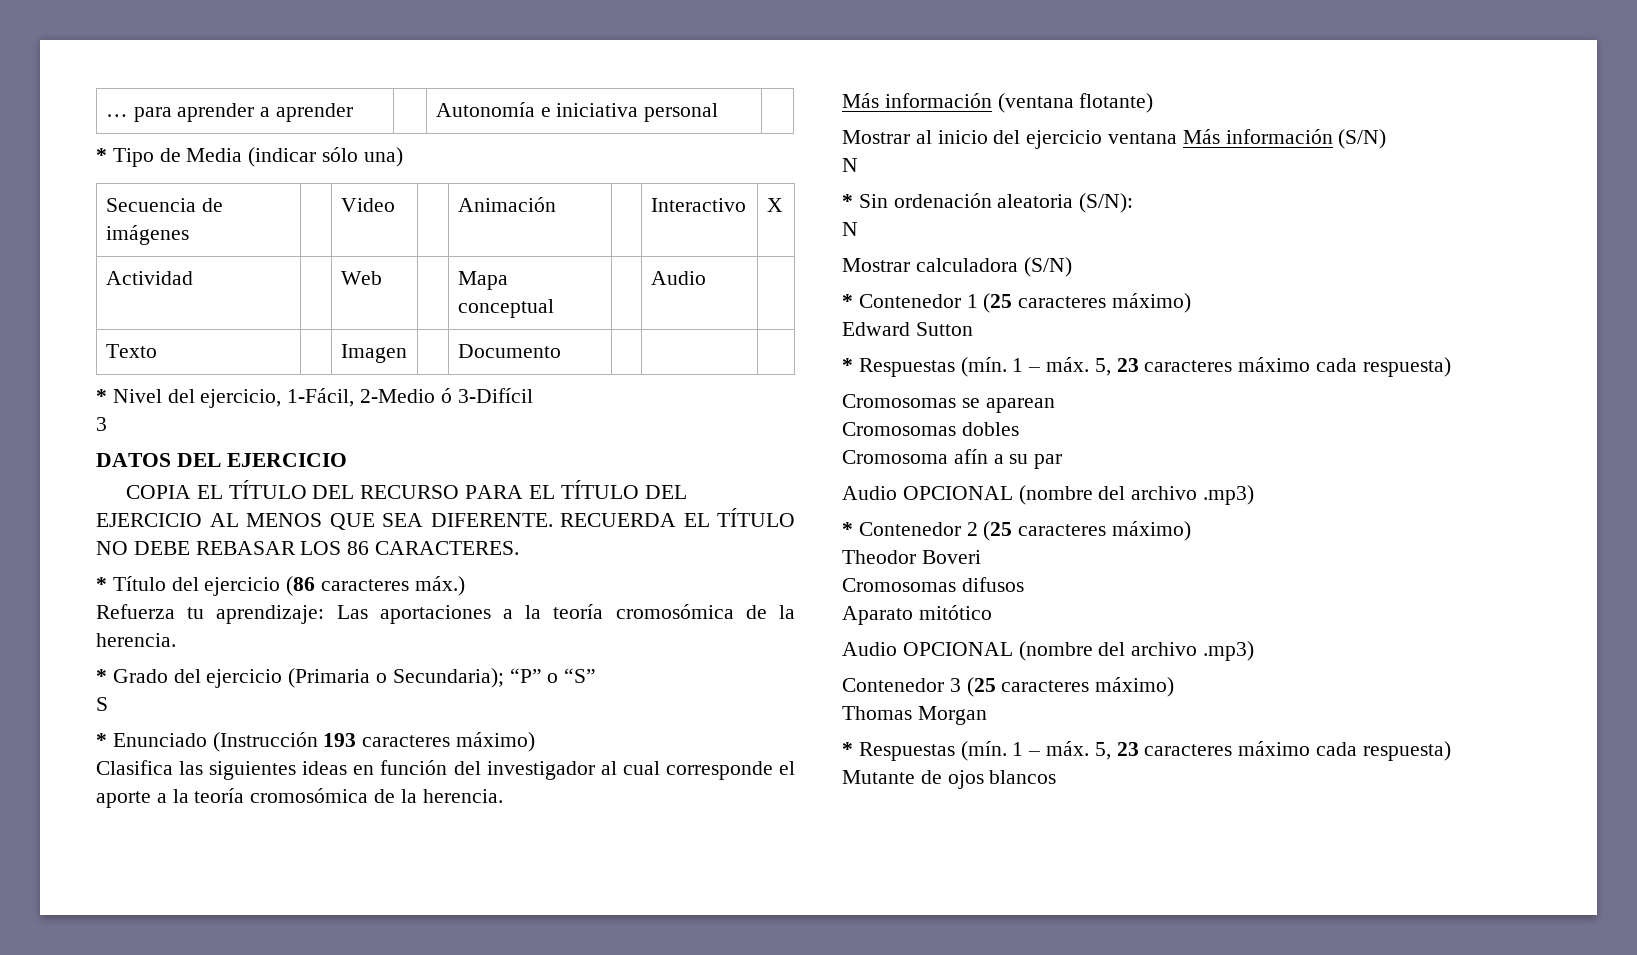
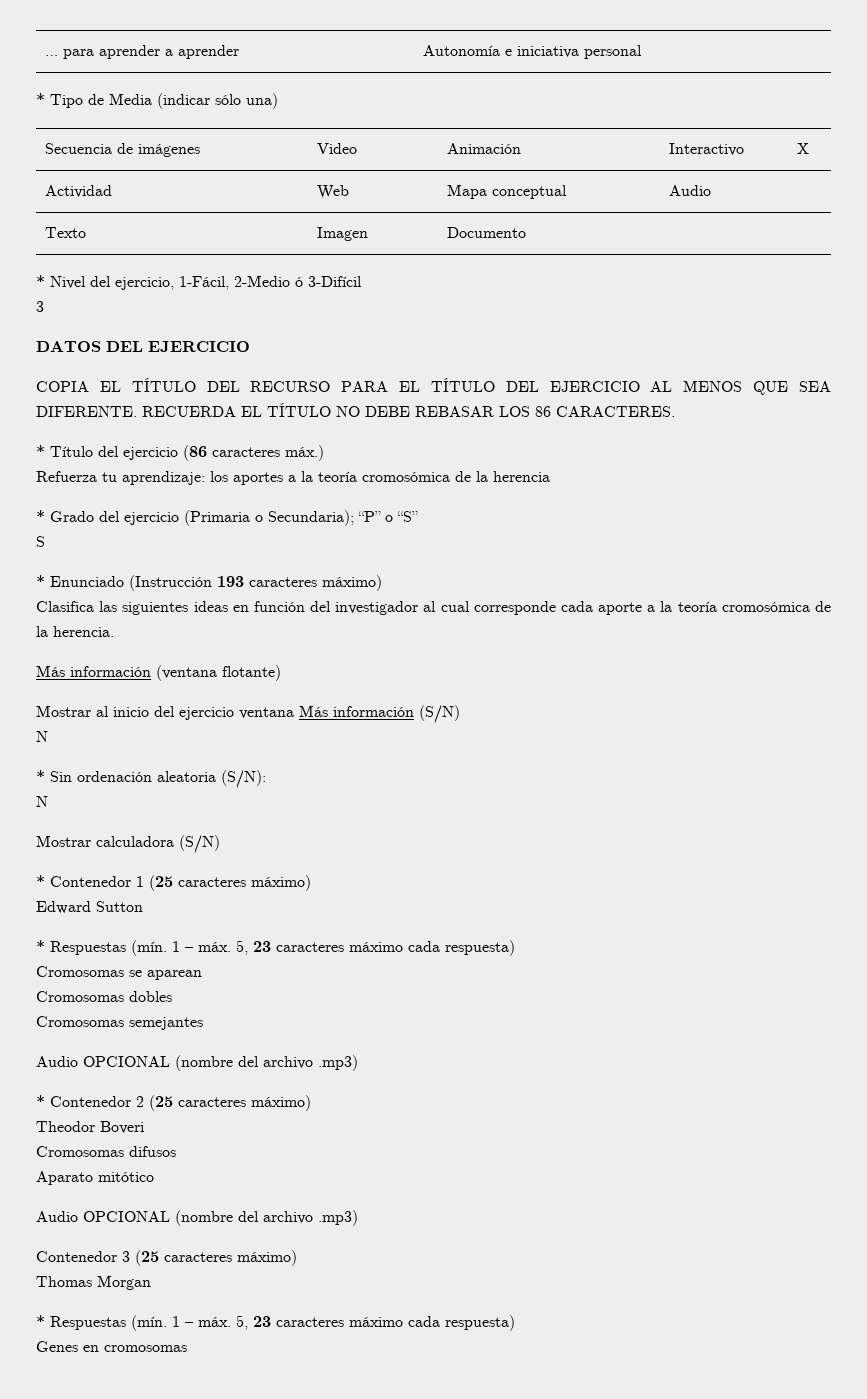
[336,604,795,624] [96,633,176,647] Las aportaciones a la teoría cromosómica de la herencia. -> [210,471,550,485] los aportes a la teoría cromosómica de la herencia
[779,761,795,775] el -> [560,601,593,612] cada
[842,449,1063,469] Cromosoma afín a su par -> [36,1016,203,1030] Cromosomas semejantes
[842,770,1057,789] Mutante de ojos blancos -> [36,1341,187,1352] Genes en cromosomas

